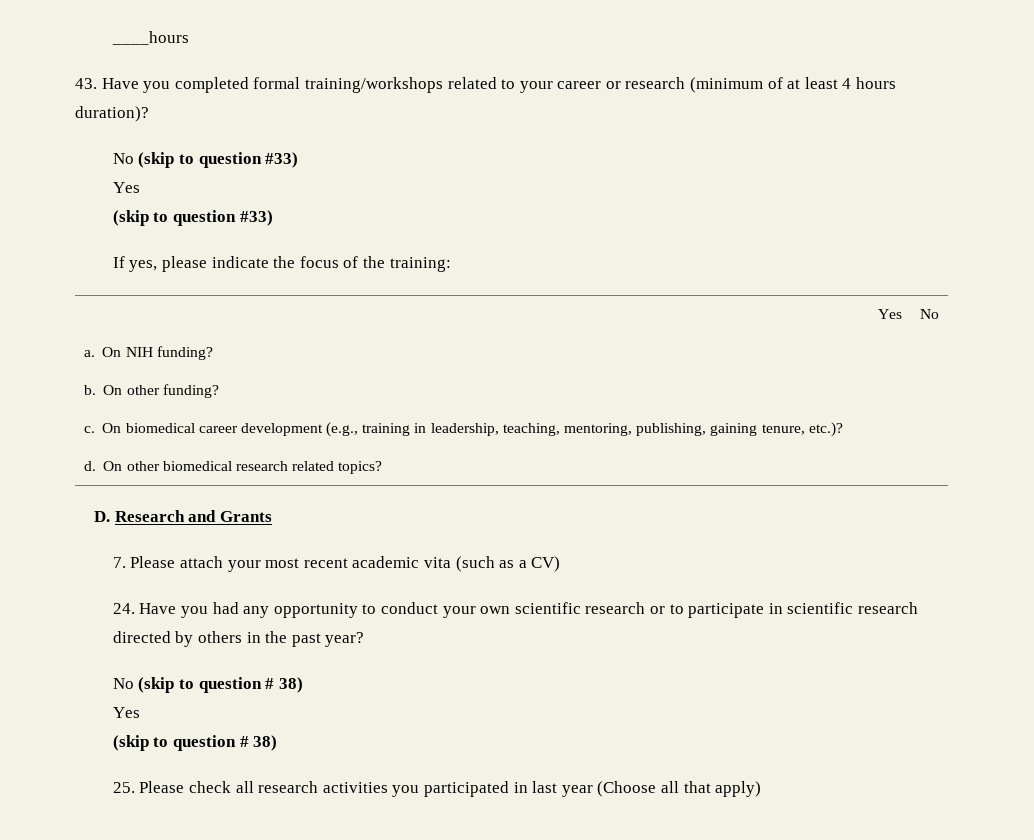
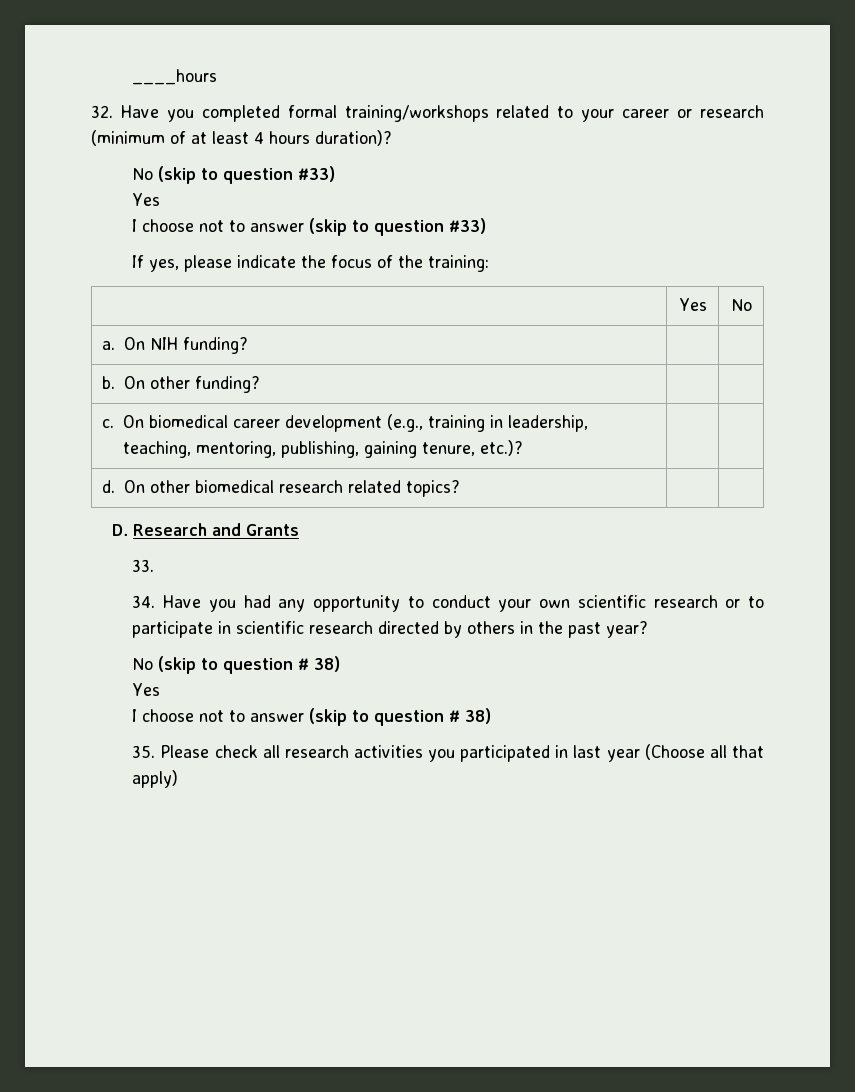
[75,78,97,89] 43. -> [91,105,113,118] 32.
(140, 187) none -> [132,219,305,232] I choose not to answer
[112,556,561,572] [112,603,135,614] 7. Please attach your most recent academic vita (such as a CV) // 24. -> [132,559,155,572] [132,595,156,608] 33. // 34.
[112,735,278,751] [112,782,135,793] (skip to question # 38) // 25. -> [132,708,492,726] [132,745,156,758] I choose not to answer (skip to question # 38) // 35.

